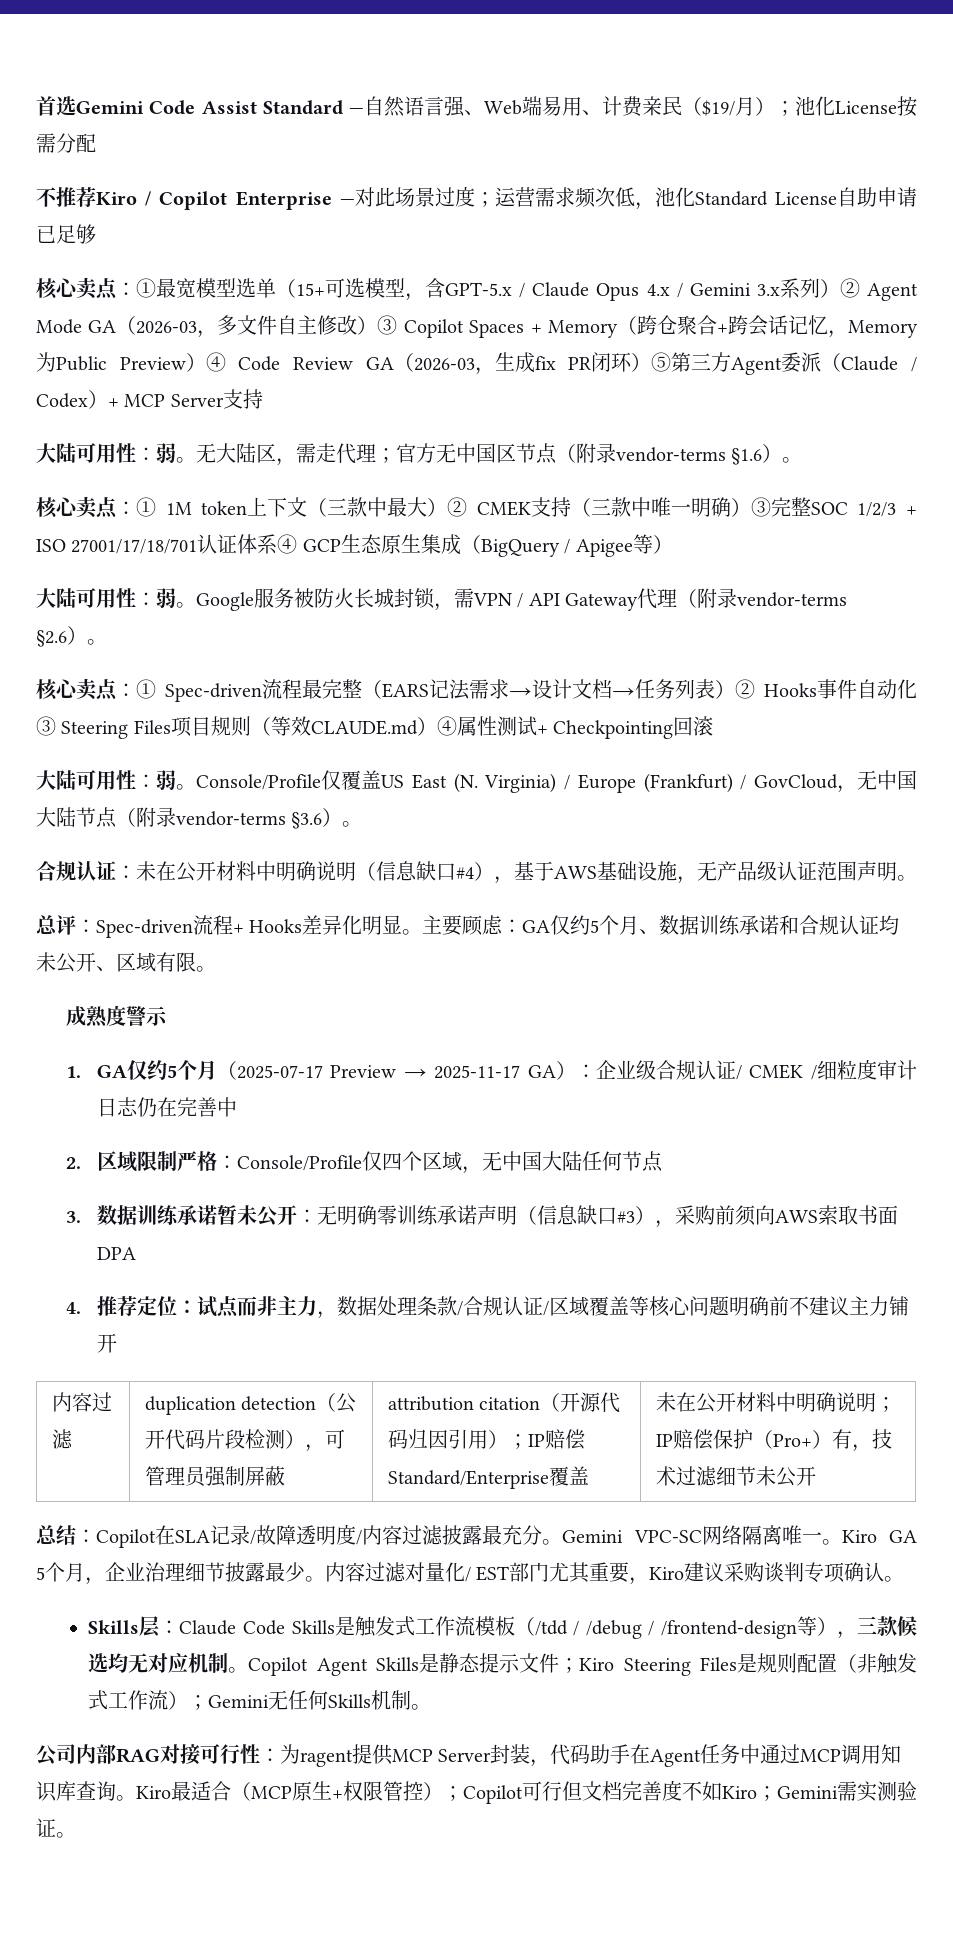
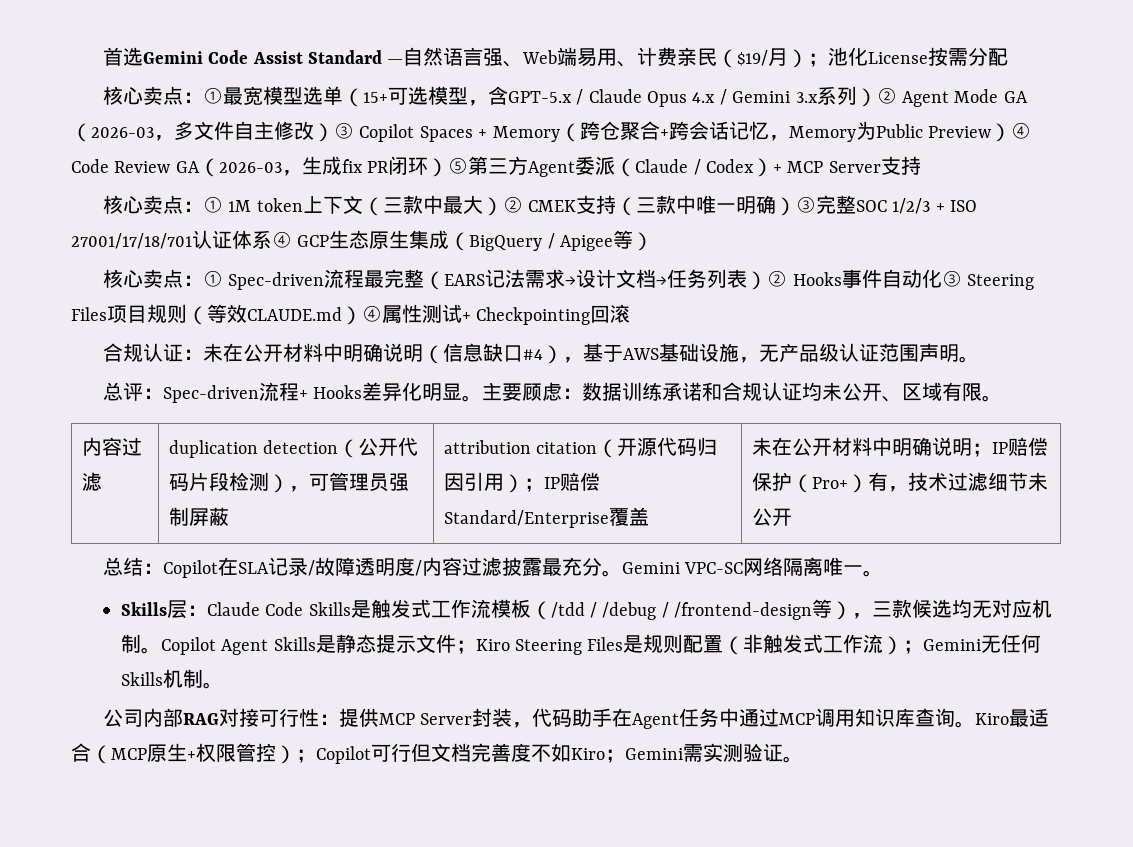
[36,186,917,210] [36,224,96,244] // 不推荐Kiro / Copilot Enterprise —对此场景过度；运营需求频次低，池化Standard License自助申请已足够 -> (1009, 57) none
[36,443,803,466] // 大陆可用性：弱。无大陆区，需走代理；官方无中国区节点（附录vendor-terms §1.6）。 -> (921, 165) none
[36,588,848,611] [36,626,107,647] // 大陆可用性：弱。Google服务被防火长城封锁，需VPN / API Gateway代理（附录vendor-terms §2.6）。 -> (654, 241) none
[36,770,917,793] [36,807,363,829] // 大陆可用性：弱。Console/Profile仅覆盖US East (N. Virginia) / Europe (Frankfurt) / GovCloud，无中国大陆节点（附录vendor-terms §3.6）。 -> (631, 313) none
[522,915,660,935] GA仅约5个月、 -> (583, 393) none
[66,1005,169,1028] [66,1059,917,1080] [96,1097,237,1117] [66,1151,663,1174] [66,1205,898,1228] [96,1247,136,1260] [66,1296,909,1319] [96,1333,117,1353] // 成熟度警示 // 1. GA仅约5个月（2025-07-17 Preview → 2025-11-17 GA）：企业级合规认证/ CMEK /细粒度审计日志仍在完善中 // 2.区域限制严格：Console/Profile仅四个区域，无中国大陆任何节点 // 3.数据训练承诺暂未公开：无明确零训练承诺声明（信息缺口#3），采购前须向AWS索取书面DPA // 4.推荐定位：试点而非主力，数据处理条款/合规认证/区域覆盖等核心问题明确前不建议主力铺开 -> (1003, 398) none
[841,1530,917,1543] [36,1562,905,1585] Kiro GA 5个月，企业治理细节披露最少。内容过滤对量化/ EST部门尤其重要，Kiro建议采购谈判专项确认。 -> (884, 573) none
[280,1744,353,1767] 为ragent -> (339, 719) none

